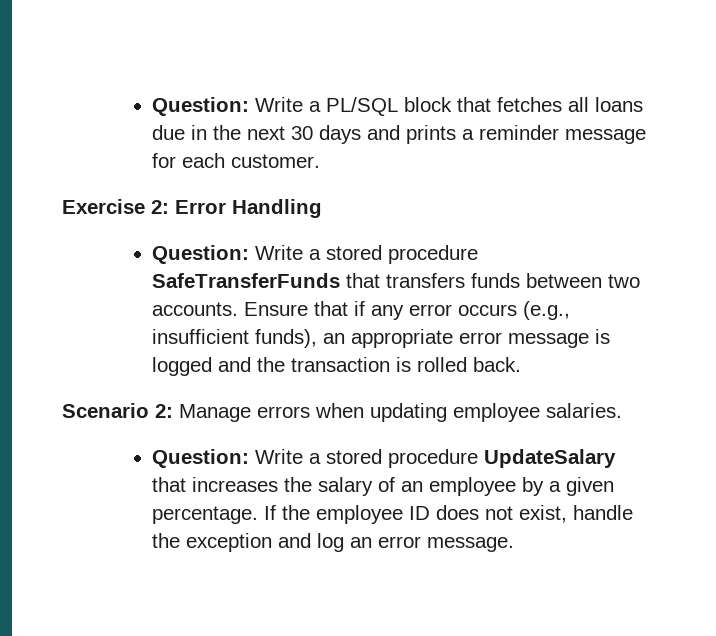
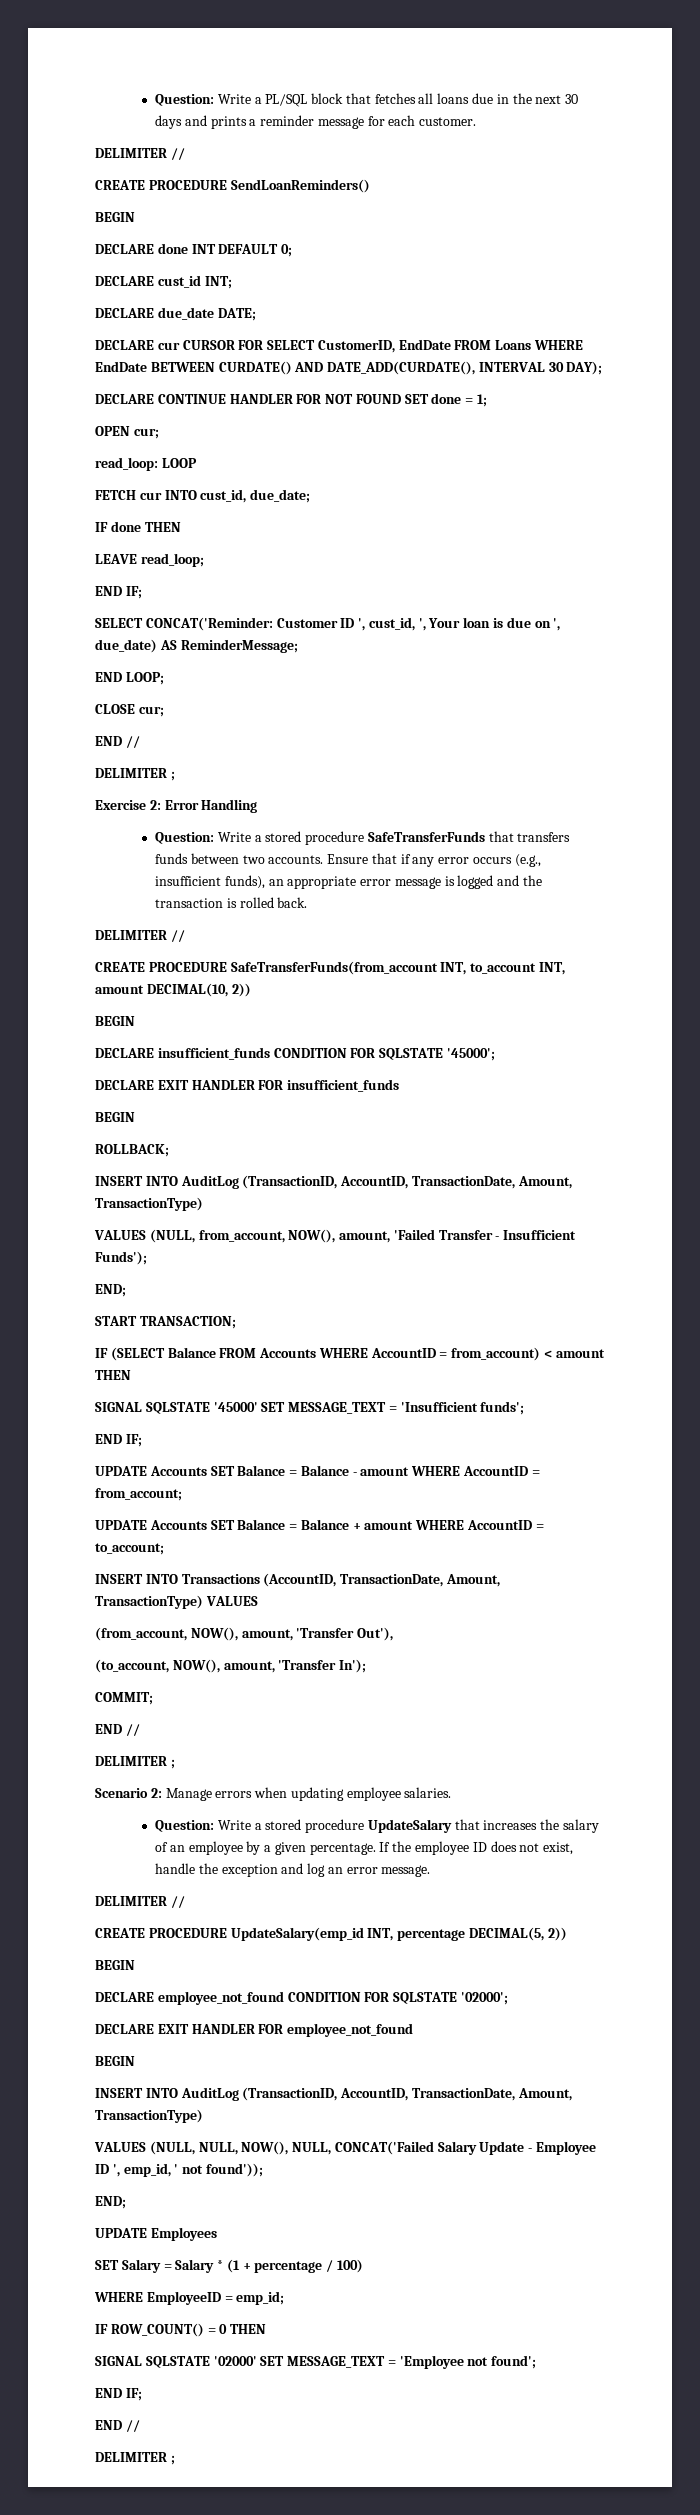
(321, 161) none -> [95,148,185,160] [95,179,370,193] [95,212,135,222] [95,243,293,257] [95,275,232,289] [95,307,256,321] [95,339,584,353] [95,361,603,375] [95,393,488,407] [95,426,159,439] [95,457,197,471] [95,489,311,503] [95,521,181,532] [95,553,204,567] [95,586,142,599] [95,617,561,631] [95,639,298,653] [95,672,164,685] [95,704,164,717] [95,736,140,748] [95,768,175,781] // DELIMITER // // CREATE PROCEDURE SendLoanReminders() // BEGIN // DECLARE done INT DEFAULT 0; // DECLARE cust_id INT; // DECLARE due_date DATE; // DECLARE cur CURSOR FOR SELECT CustomerID, EndDate FROM Loans WHERE EndDate BETWEEN CURDATE() AND DATE_ADD(CURDATE(), INTERVAL 30 DAY); // DECLARE CONTINUE HANDLER FOR NOT FOUND SET done = 1; // OPEN cur; // read_loop: LOOP // FETCH cur INTO cust_id, due_date; // IF done THEN // LEAVE read_loop; // END IF; // SELECT CONCAT('Reminder: Customer ID ', cust_id, ', Your loan is due on ', due_date) AS ReminderMessage; // END LOOP; // CLOSE cur; // END // // DELIMITER ;
(522, 364) none -> [95,930,185,942] [95,961,565,975] [95,983,251,997] [95,1016,135,1026] [95,1047,495,1061] [95,1079,400,1092] [95,1112,135,1122] [95,1144,169,1157] [95,1175,572,1189] [95,1197,203,1211] [94,1229,577,1243] [95,1251,147,1265] [95,1284,126,1297] [95,1316,236,1329] [95,1347,605,1361] [95,1370,131,1380] [95,1401,525,1415] [95,1434,142,1447] [95,1465,540,1476] [95,1488,182,1501] [95,1519,544,1530] [95,1543,164,1555] [95,1573,500,1587] [95,1595,258,1609] [95,1627,394,1641] [95,1659,367,1673] [95,1692,153,1705] [95,1724,140,1736] [95,1756,175,1769] // DELIMITER // // CREATE PROCEDURE SafeTransferFunds(from_account INT, to_account INT, amount DECIMAL(10, 2)) // BEGIN // DECLARE insufficient_funds CONDITION FOR SQLSTATE '45000'; // DECLARE EXIT HANDLER FOR insufficient_funds // BEGIN // ROLLBACK; // INSERT INTO AuditLog (TransactionID, AccountID, TransactionDate, Amount, TransactionType) // VALUES (NULL, from_account, NOW(), amount, 'Failed Transfer - Insufficient Funds'); // END; // START TRANSACTION; // IF (SELECT Balance FROM Accounts WHERE AccountID = from_account) < amount THEN // SIGNAL SQLSTATE '45000' SET MESSAGE_TEXT = 'Insufficient funds'; // END IF; // UPDATE Accounts SET Balance = Balance - amount WHERE AccountID = from_account; // UPDATE Accounts SET Balance = Balance + amount WHERE AccountID = to_account; // INSERT INTO Transactions (AccountID, TransactionDate, Amount, TransactionType) VALUES // (from_account, NOW(), amount, 'Transfer Out'), // (to_account, NOW(), amount, 'Transfer In'); // COMMIT; // END // // DELIMITER ;
(515, 544) none -> [95,1896,185,1908] [95,1927,567,1941] [95,1960,135,1970] [95,1991,508,2005] [95,2023,414,2037] [95,2056,135,2066] [95,2087,572,2101] [95,2109,203,2123] [94,2141,597,2155] [95,2163,263,2177] [95,2196,126,2209] [95,2227,217,2241] [95,2259,364,2273] [94,2291,285,2305] [95,2323,267,2337] [95,2355,537,2369] [95,2388,142,2401] [95,2420,140,2432] [95,2452,175,2465] // DELIMITER // // CREATE PROCEDURE UpdateSalary(emp_id INT, percentage DECIMAL(5, 2)) // BEGIN // DECLARE employee_not_found CONDITION FOR SQLSTATE '02000'; // DECLARE EXIT HANDLER FOR employee_not_found // BEGIN // INSERT INTO AuditLog (TransactionID, AccountID, TransactionDate, Amount, TransactionType) // VALUES (NULL, NULL, NOW(), NULL, CONCAT('Failed Salary Update - Employee ID ', emp_id, ' not found')); // END; // UPDATE Employees // SET Salary = Salary * (1 + percentage / 100) // WHERE EmployeeID = emp_id; // IF ROW_COUNT() = 0 THEN // SIGNAL SQLSTATE '02000' SET MESSAGE_TEXT = 'Employee not found'; // END IF; // END // // DELIMITER ;

